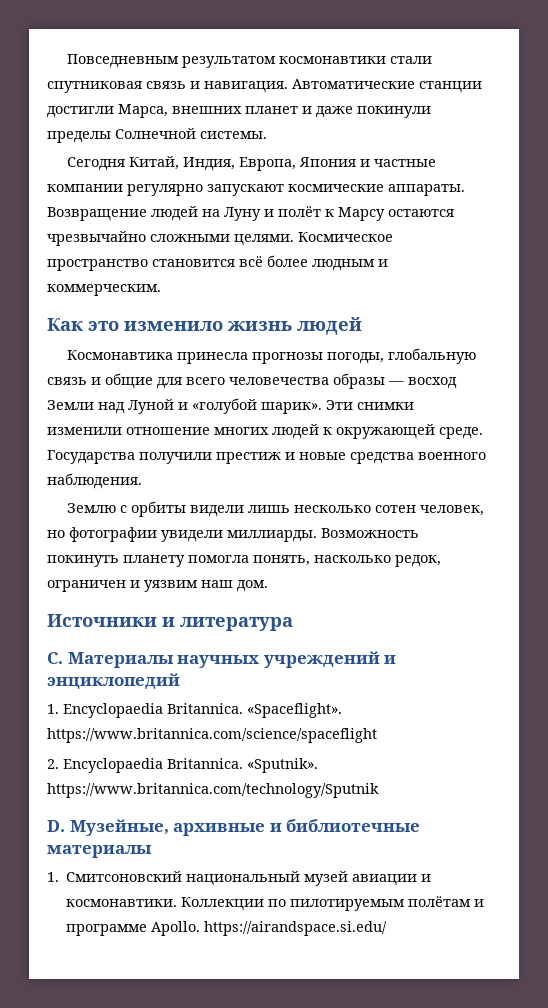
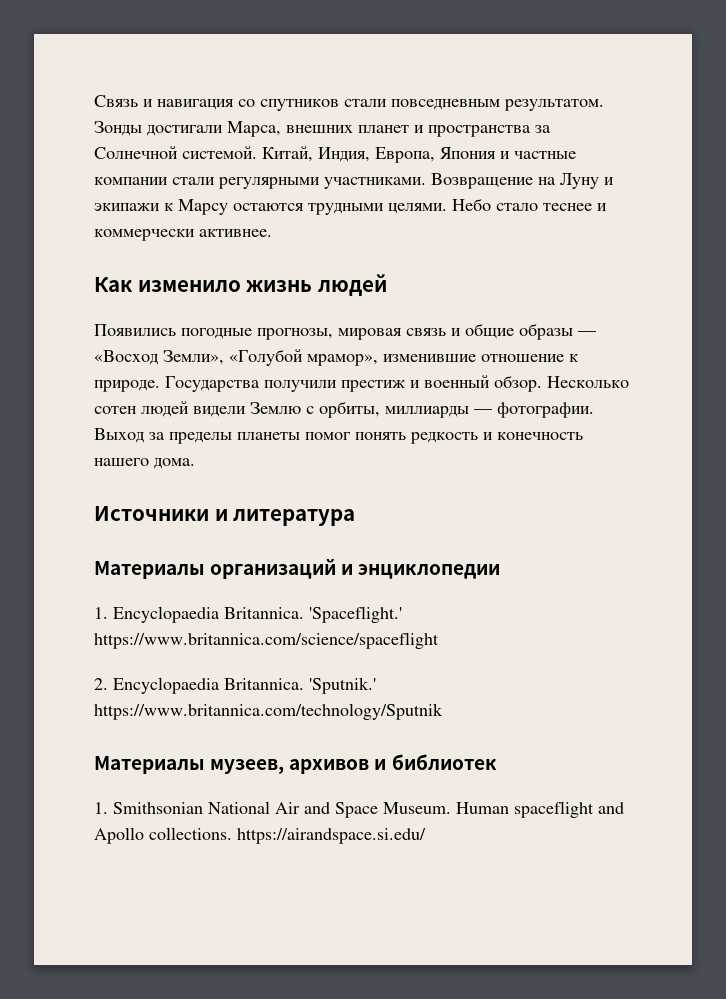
[67,54,433,68] [47,79,482,93] [47,104,431,118] [47,128,267,143] [67,157,126,171] Повседневным результатом космонавтики стали спутниковая связь и навигация. Автоматические станции достигли Марса, внешних планет и даже покинули пределы Солнечной системы. // Сегодня -> [94,95,604,111] [94,121,551,137] [94,146,257,159] Связь и навигация со спутников стали повседневным результатом. Зонды достигали Марса, внешних планет и пространства за Солнечной системой.
[127,184,465,196] [47,206,198,221] регулярно запускают космические аппараты. Возвращение людей -> [172,173,533,189] стали регулярными участниками. Возвращение
[278,206,321,217] полёт -> [94,203,160,211] экипажи
[47,231,393,246] [47,255,388,271] [47,284,161,296] чрезвычайно сложными целями. Космическое пространство становится всё более людным и коммерческим. -> [308,198,607,215] [94,229,272,241] трудными целями. Небо стало теснее и коммерчески активнее.
[88,321,119,331] это -> (133, 284) none
[67,348,477,364] [47,373,457,389] [47,398,414,414] [47,424,483,439] [47,450,486,464] [47,473,142,489] [67,501,485,517] [47,527,419,542] [47,555,441,567] [47,580,268,592] [47,614,293,631] [47,651,397,668] [47,673,180,689] Космонавтика принесла прогнозы погоды, глобальную связь и общие для всего человечества образы — восход Земли над Луной и «голубой шарик». Эти снимки изменили отношение многих людей к окружающей среде. Государства получили престиж и новые средства военного наблюдения. // Землю с орбиты видели лишь несколько сотен человек, но фотографии увидели миллиарды. Возможность покинуть планету помогла понять, насколько редок, ограничен и уязвим наш дом. // Источники и литература // C. Материалы научных учреждений и энциклопедий -> [94,323,596,340] [94,349,578,366] [94,375,629,392] [94,401,594,418] [94,428,583,444] [94,458,195,469] [94,506,356,526] [94,559,501,579] Появились погодные прогнозы, мировая связь и общие образы — «Восход Земли», «Голубой мрамор», изменившие отношение к природе. Государства получили престиж и военный обзор. Несколько сотен людей видели Землю с орбиты, миллиарды — фотографии. Выход за пределы планеты помог понять редкость и конечность нашего дома. // Источники и литература // Материалы организаций и энциклопедии
[247,703,342,718] «Spaceflight». -> [309,606,402,623] 'Spaceflight.'
[247,758,318,773] «Sputnik». -> [309,677,376,694] 'Sputnik.'
[47,819,421,836] [47,845,152,858] [47,871,432,886] [66,896,485,911] [66,921,201,936] D. Музейные, архивные и библиотечные материалы // 1. Смитсоновский национальный музей авиации и космонавтики. Коллекции по пилотируемым полётам и программе Apollo. -> [94,754,497,774] [94,801,624,818] [94,827,232,844] Материалы музеев, архивов и библиотек // 1. Smithsonian National Air and Space Museum. Human spaceflight and Apollo collections.

